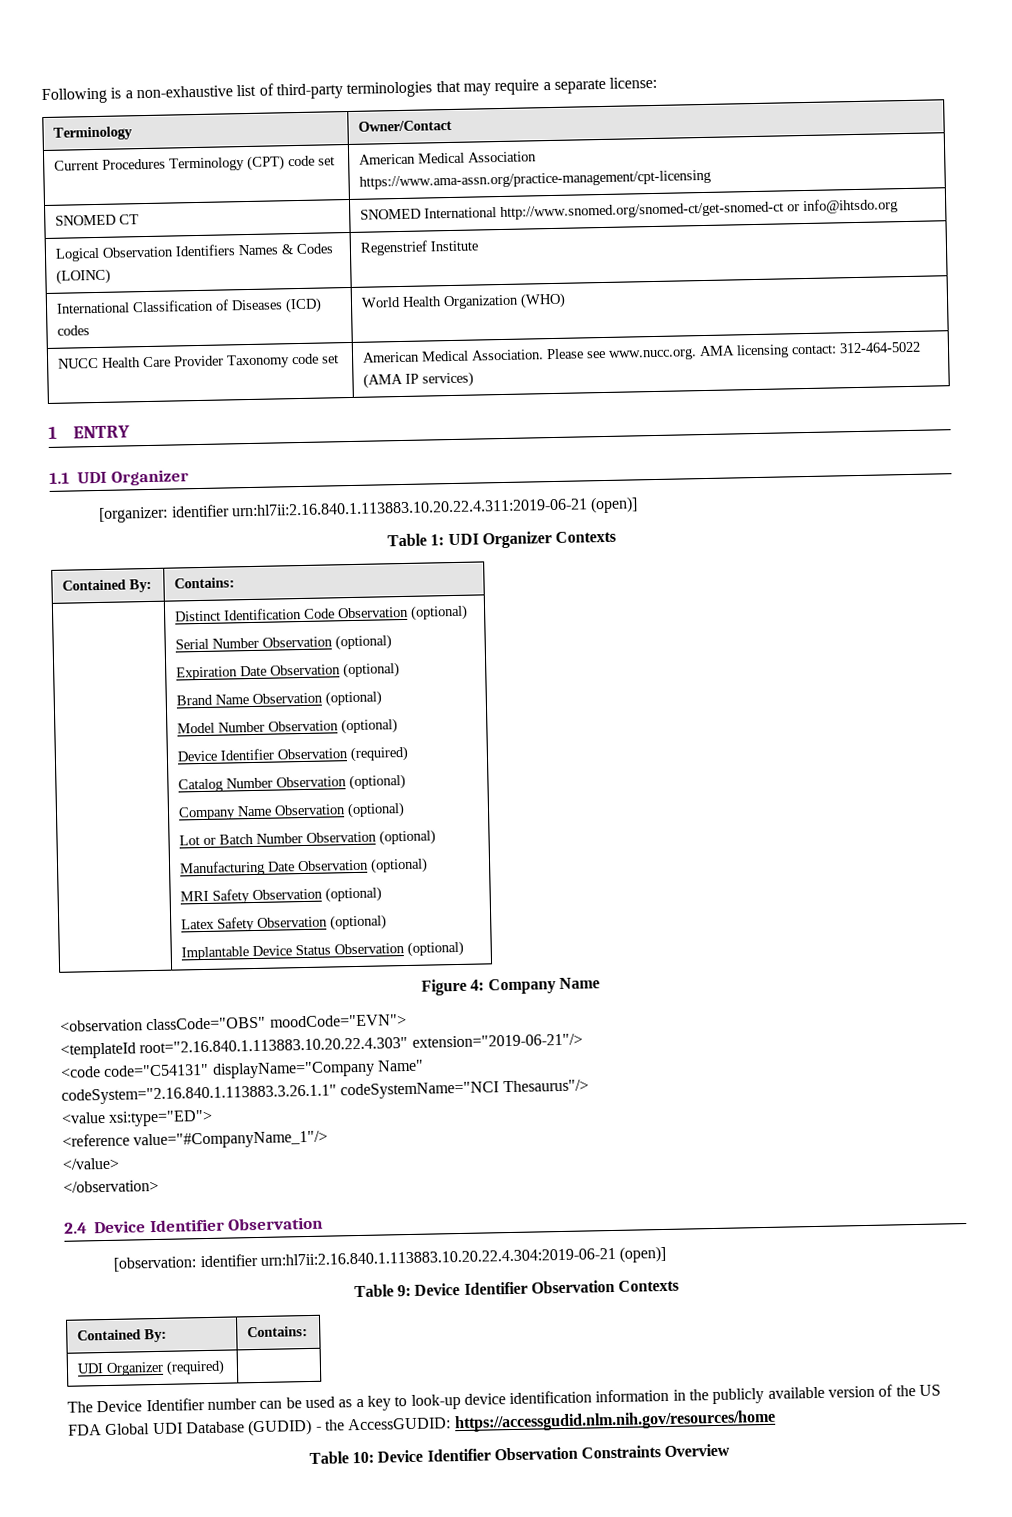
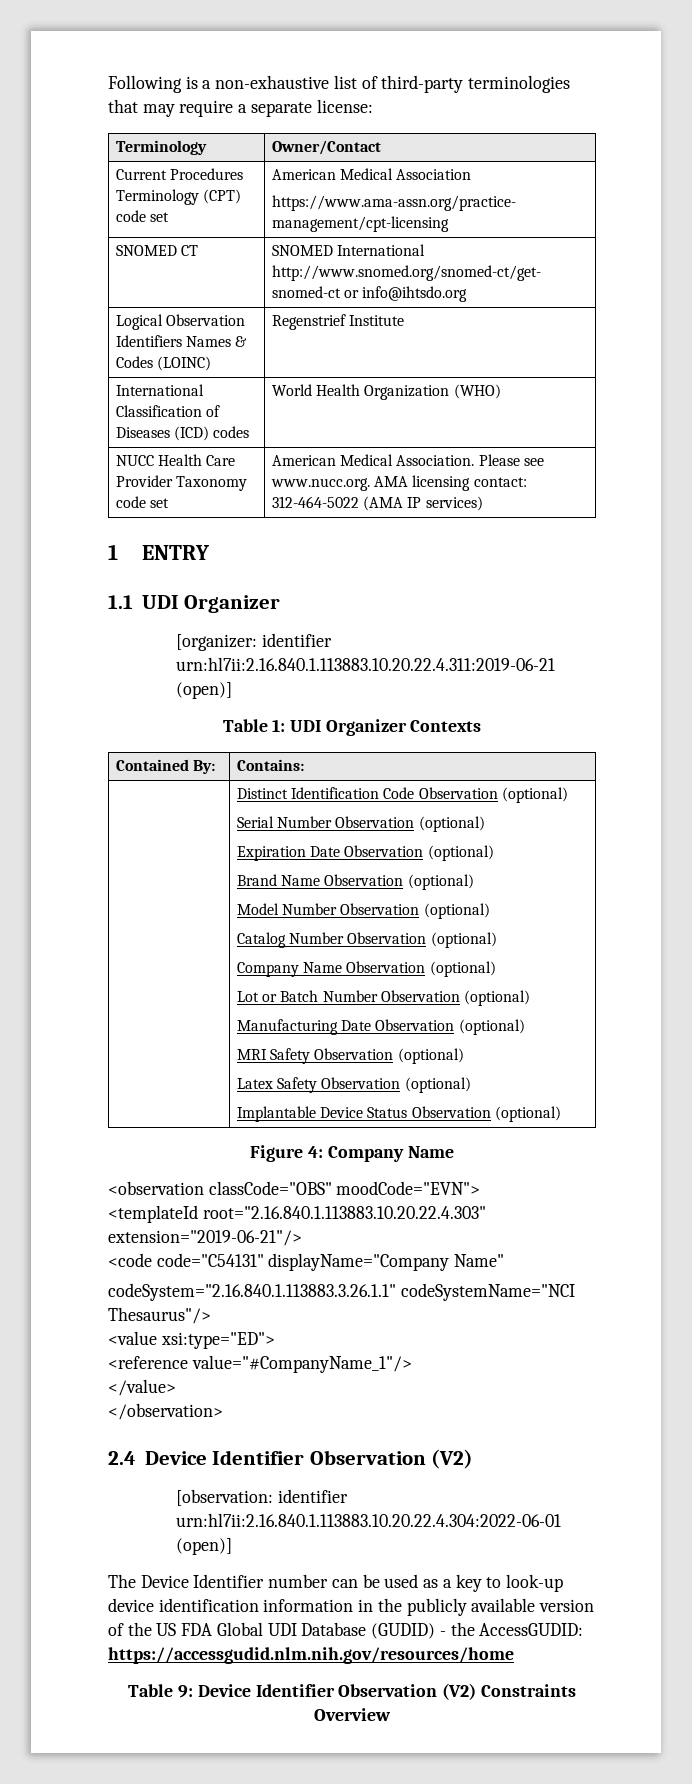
[176,745,409,763] // Device Identifier Observation (required) -> (490, 911) none
(324, 1223) none -> [431,1449,474,1469] (V2)
[260,1245,667,1266] [353,1279,680,1298] [76,1328,167,1343] [246,1326,308,1338] [76,1359,225,1377] urn:hl7ii:2.16.840.1.113883.10.20.22.4.304:2019-06-21 (open)] // Table 9: Device Identifier Observation Contexts // Contained By: | Contains: // UDI Organizer (required) | -> [175,1513,561,1527] [175,1538,232,1555] urn:hl7ii:2.16.840.1.113883.10.20.22.4.304:2022-06-01 (open)]
[351,1446,578,1464] 10: Device Identifier Observation -> [178,1683,476,1700] 9: Device Identifier Observation (V2)

